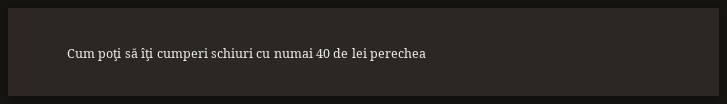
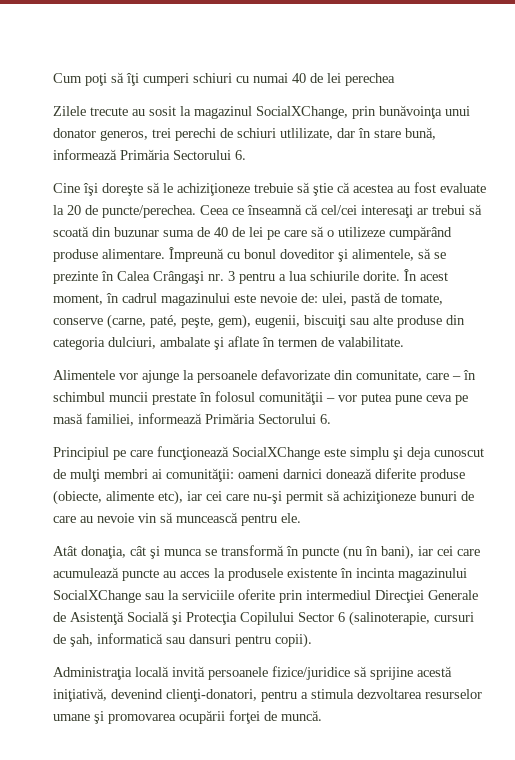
(427, 54) none -> [53,105,470,119] [53,127,436,141] [53,149,246,160] [53,182,486,196] [53,204,482,218] [53,226,452,240] [53,247,446,262] [53,269,448,284] [53,292,443,306] [53,314,465,329] [53,336,404,350] [53,369,476,383] [53,391,468,405] [53,413,331,426] [53,446,484,460] [53,468,465,482] [53,490,474,505] [53,512,301,526] [53,545,480,560] [53,567,467,581] [53,589,478,603] [53,611,474,626] [53,633,312,648] [53,666,452,680] [53,688,482,702] [53,710,322,724] // Zilele trecute au sosit la magazinul SocialXChange, prin bunăvoinţa unui donator generos, trei perechi de schiuri utlilizate, dar în stare bună, informează Primăria Sectorului 6. // Cine îşi doreşte să le achiziţioneze trebuie să ştie că acestea au fost evaluate la 20 de puncte/perechea. Ceea ce înseamnă că cel/cei interesaţi ar trebui să scoată din buzunar suma de 40 de lei pe care să o utilizeze cumpărând produse alimentare. Împreună cu bonul doveditor şi alimentele, să se prezinte în Calea Crângaşi nr. 3 pentru a lua schiurile dorite. În acest moment, în cadrul magazinului este nevoie de: ulei, pastă de tomate, conserve (carne, paté, peşte, gem), eugenii, biscuiţi sau alte produse din categoria dulciuri, ambalate şi aflate în termen de valabilitate. // Alimentele vor ajunge la persoanele defavorizate din comunitate, care – în schimbul muncii prestate în folosul comunităţii – vor putea pune ceva pe masă familiei, informează Primăria Sectorului 6. // Principiul pe care funcţionează SocialXChange este simplu şi deja cunoscut de mulţi membri ai comunităţii: oameni darnici donează diferite produse (obiecte, alimente etc), iar cei care nu-şi permit să achiziţioneze bunuri de care au nevoie vin să muncească pentru ele. // Atât donaţia, cât şi munca se transformă în puncte (nu în bani), iar cei care acumulează puncte au acces la produsele existente în incinta magazinului SocialXChange sau la serviciile oferite prin intermediul Direcţiei Generale de Asistenţă Socială şi Protecţia Copilului Sector 6 (salinoterapie, cursuri de şah, informatică sau dansuri pentru copii). // Administraţia locală invită persoanele fizice/juridice să sprijine acestă iniţiativă, devenind clienţi-donatori, pentru a stimula dezvoltarea resurselor umane şi promovarea ocupării forţei de muncă.

